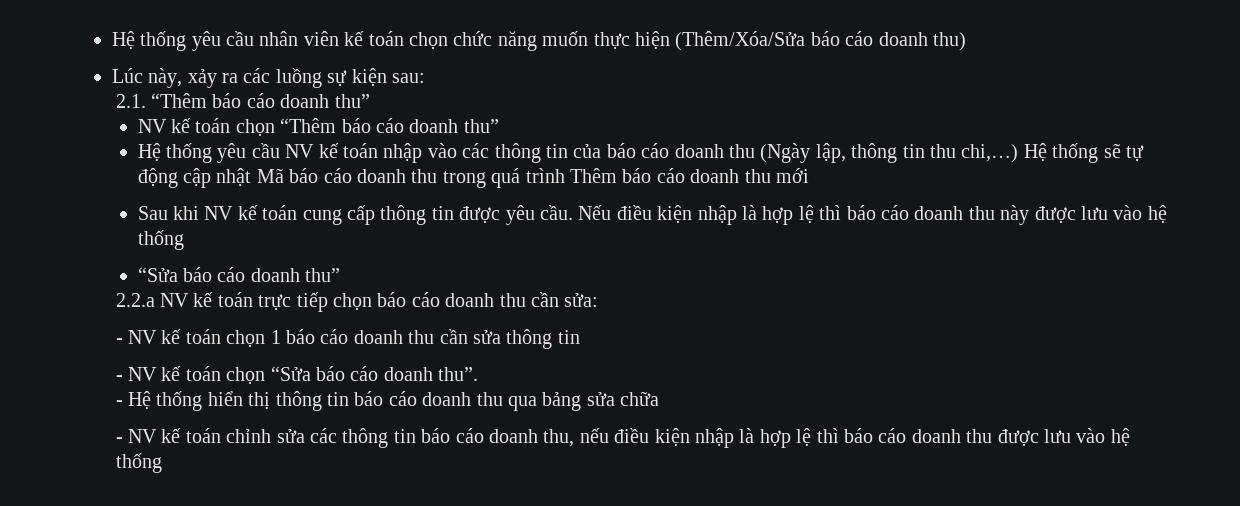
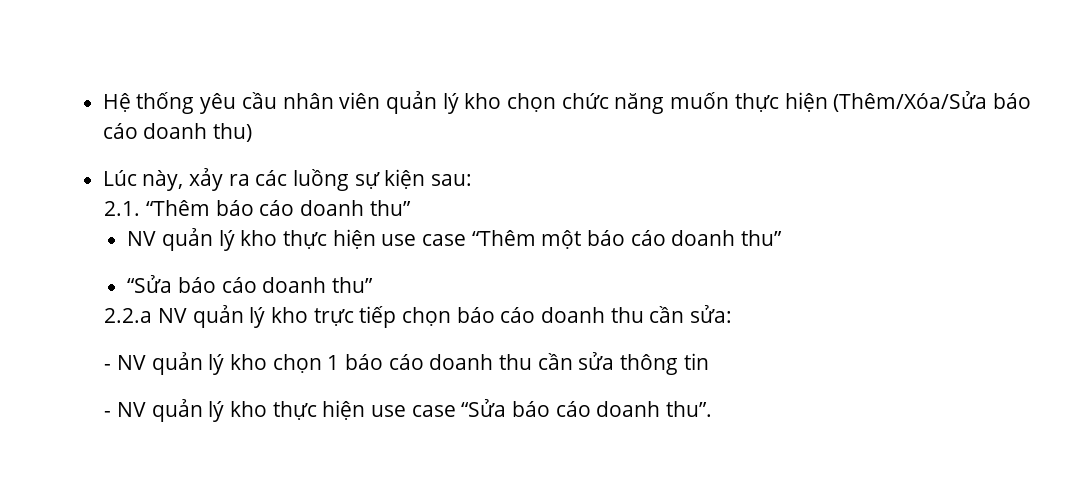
[344,31,404,46] kế toán -> [385,91,502,114] quản lý kho
[170,118,499,136] [137,143,1144,163] [137,168,809,188] [137,205,1167,225] [137,230,184,250] kế toán chọn “Thêm báo cáo doanh thu” // Hệ thống yêu cầu NV kế toán nhập vào các thông tin của báo cáo doanh thu (Ngày lập, thông tin thu chi,…) Hệ thống sẽ tự động cập nhật Mã báo cáo doanh thu trong quá trình Thêm báo cáo doanh thu mới // Sau khi NV kế toán cung cấp thông tin được yêu cầu. Nếu điều kiện nhập là hợp lệ thì báo cáo doanh thu này được lưu vào hệ thống -> [162,228,783,251] quản lý kho thực hiện use case “Thêm một báo cáo doanh thu”
[193,292,253,307] kế toán -> [192,305,308,328] quản lý kho
[161,329,221,344] kế toán -> [151,352,267,375] quản lý kho
[161,366,266,384] kế toán chọn -> [151,399,456,422] quản lý kho thực hiện use case
[115,391,660,411] [115,428,1130,448] [115,453,162,473] // - Hệ thống hiển thị thông tin báo cáo doanh thu qua bảng sửa chữa // - NV kế toán chỉnh sửa các thông tin báo cáo doanh thu, nếu điều kiện nhập là hợp lệ thì báo cáo doanh thu được lưu vào hệ thống -> (712, 409) none

